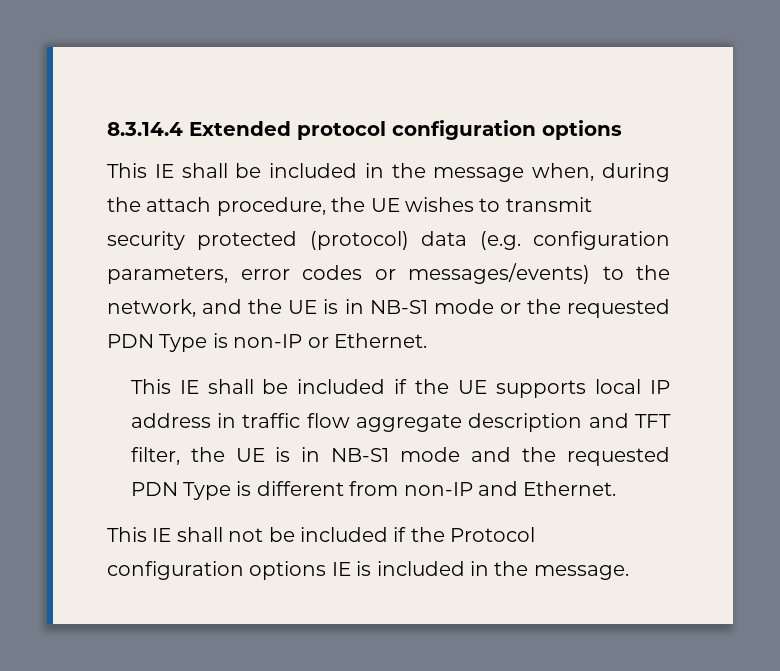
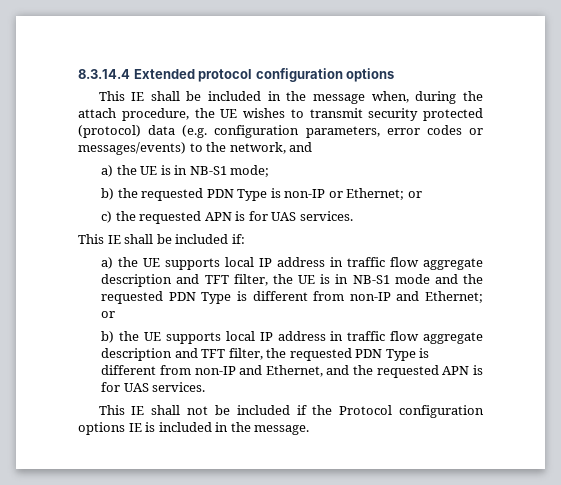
[248,299,521,314] the UE is in NB-S1 mode or -> [101,165,270,177] [101,188,115,200] // a) the UE is in NB-S1 mode; // b)
[334,333,427,348] [130,379,408,394] Ethernet. // This IE shall be included if -> [346,188,422,200] [101,211,353,224] [78,234,245,244] [101,257,114,269] Ethernet; or // c) the requested APN is for UAS services. // This IE shall be included if: // a)
[523,481,617,496] Ethernet. -> [425,291,483,303] [101,311,116,318] [101,331,483,344] [101,348,430,361] [101,365,483,378] [101,382,206,392] Ethernet; or // b) the UE supports local IP address in traffic flow aggregate description and TFT filter, the requested PDN Type is different from non-IP and Ethernet, and the requested APN is for UAS services.

